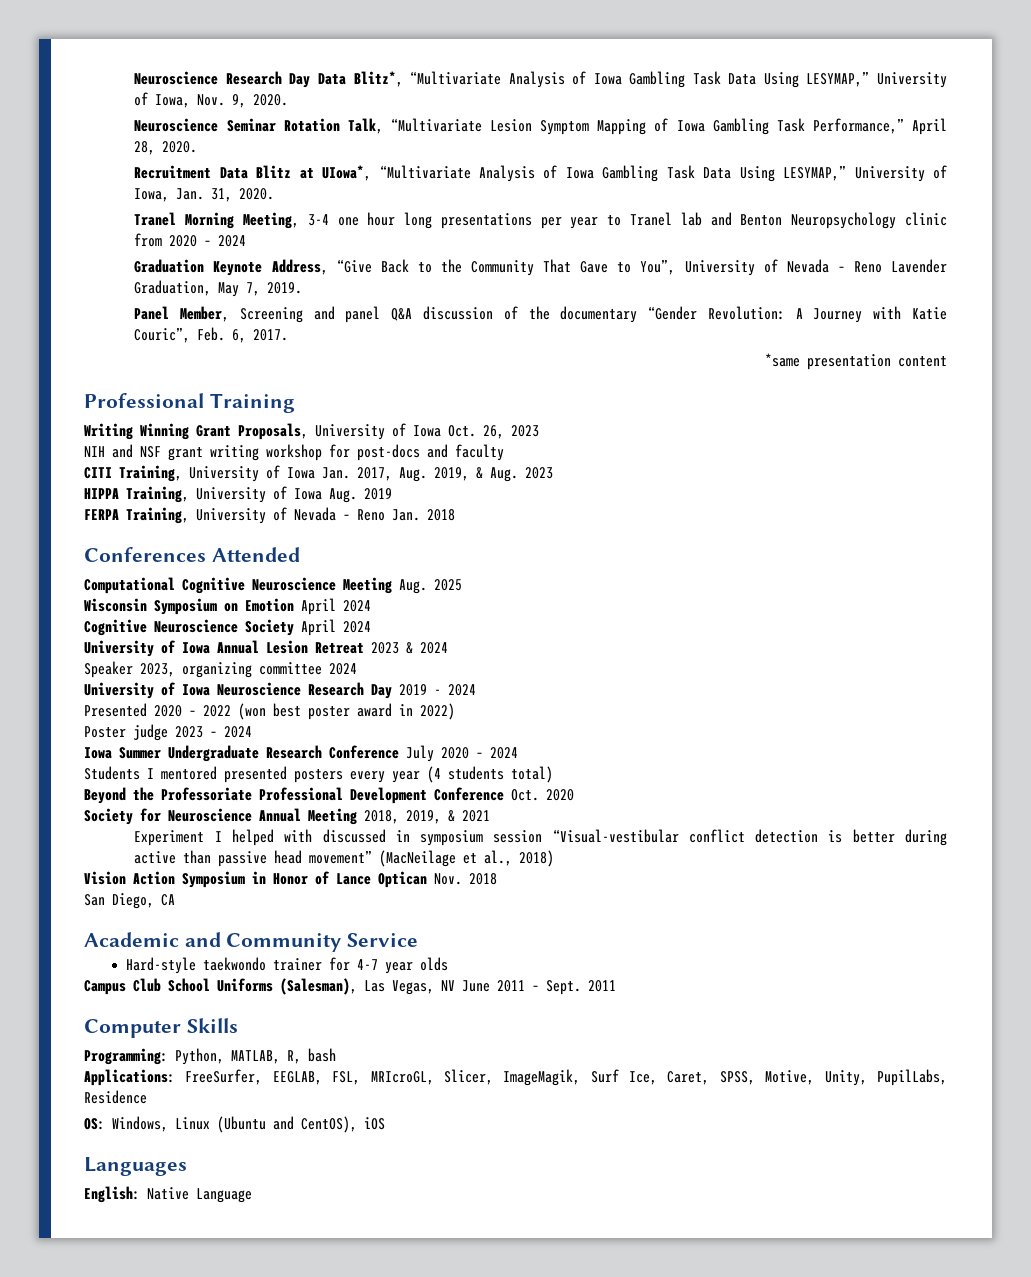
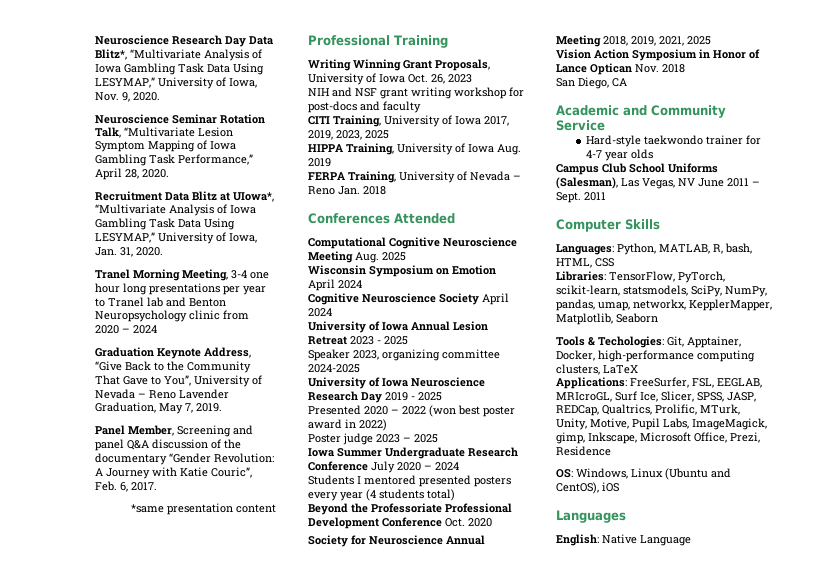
[322,467,553,482] Jan. 2017, Aug. 2019, & Aug. 2023 -> [484,116,509,126] [308,130,389,140] 2017, 2019, 2023, 2025
[406,642,448,654] & 2024 -> [377,336,408,345] - 2025
[329,663,357,675] 2024 -> [308,364,360,373] 2024-2025
[448,684,476,696] 2024 -> [418,392,442,401] 2025
[224,726,252,738] 2024 -> [414,434,438,443] 2025
[448,810,490,822] [134,829,948,846] [134,850,555,867] & 2021 // Experiment I helped with discussed in symposium session “Visual-vestibular conflict detection is better during active than passive head movement” (MacNeilage et al., 2018) -> [659,36,711,46] 2021, 2025
[84,1048,168,1065] Programming: -> [556,244,614,255] Languages:
[308,1048,336,1062] [84,1069,947,1086] bash // Applications: FreeSurfer, EEGLAB, FSL, MRIcroGL, Slicer, ImageMagik, Surf Ice, Caret, SPSS, Motive, Unity, PupilLabs, -> [725,243,752,254] [556,258,614,268] [556,271,725,283] [556,285,767,297] [556,299,772,311] [556,313,658,325] [556,336,741,348] [556,350,755,362] [556,364,638,375] [556,377,762,389] [556,391,756,402] [556,404,740,416] [556,418,767,430] [556,432,760,444] bash, HTML, CSS // Libraries: TensorFlow, PyTorch, scikit-learn, statsmodels, SciPy, NumPy, pandas, umap, networkx, KepplerMapper, Matplotlib, Seaborn // Tools & Techologies: Git, Apptainer, Docker, high-performance computing clusters, LaTeX // Applications: FreeSurfer, FSL, EEGLAB, MRIcroGL, Surf Ice, Slicer, SPSS, JASP, REDCap, Qualtrics, Prolific, MTurk, Unity, Motive, Pupil Labs, ImageMagick, gimp, Inkscape, Microsoft Office, Prezi,

